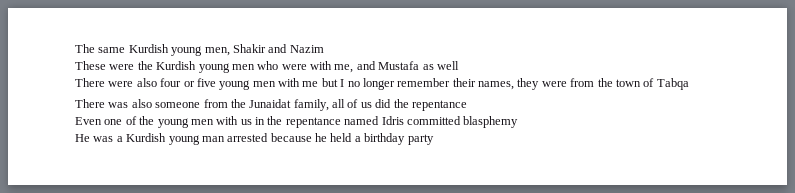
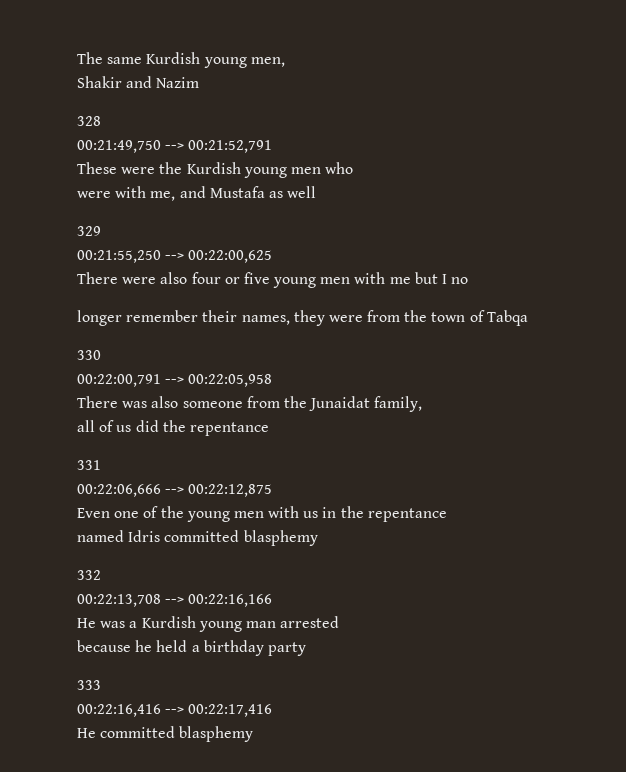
(230, 51) none -> (285, 62) //
(324, 49) none -> [77,116,101,126] [77,140,273,153] // 328 // 00:21:49,750 --> 00:21:52,791
(279, 65) none -> (354, 168) //
(459, 65) none -> [77,226,101,236] [77,250,273,263] // 329 // 00:21:55,250 --> 00:22:00,625
(360, 84) none -> (469, 280) //
(689, 84) none -> [77,350,101,360] [77,374,273,387] // 330 // 00:22:00,791 --> 00:22:05,958
(329, 105) none -> (423, 404) //
(467, 105) none -> [77,460,101,470] [77,484,273,497] // 331 // 00:22:06,666 --> 00:22:12,875
(341, 122) none -> (447, 515) //
(519, 122) none -> [77,570,101,580] [77,594,273,607] // 332 // 00:22:13,708 --> 00:22:16,166
(269, 137) none -> (340, 622) //
(434, 139) none -> [77,680,101,690] [77,704,273,717] [77,726,254,742] // 333 // 00:22:16,416 --> 00:22:17,416 // He committed blasphemy

